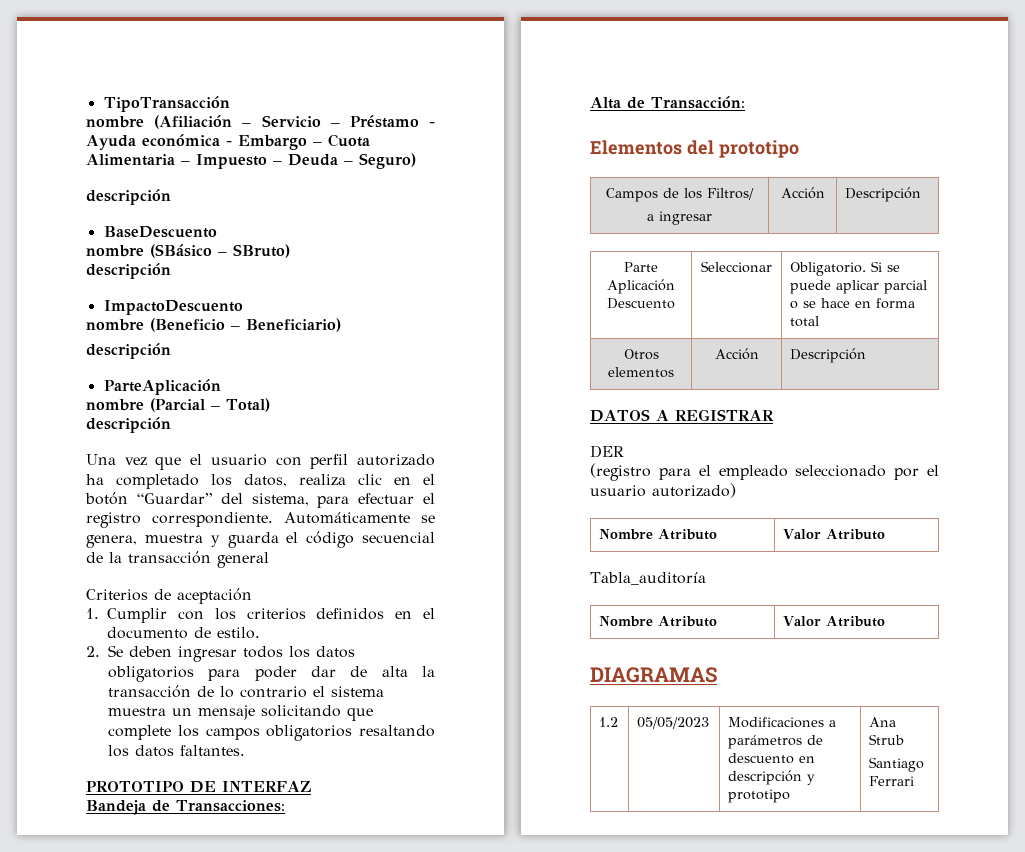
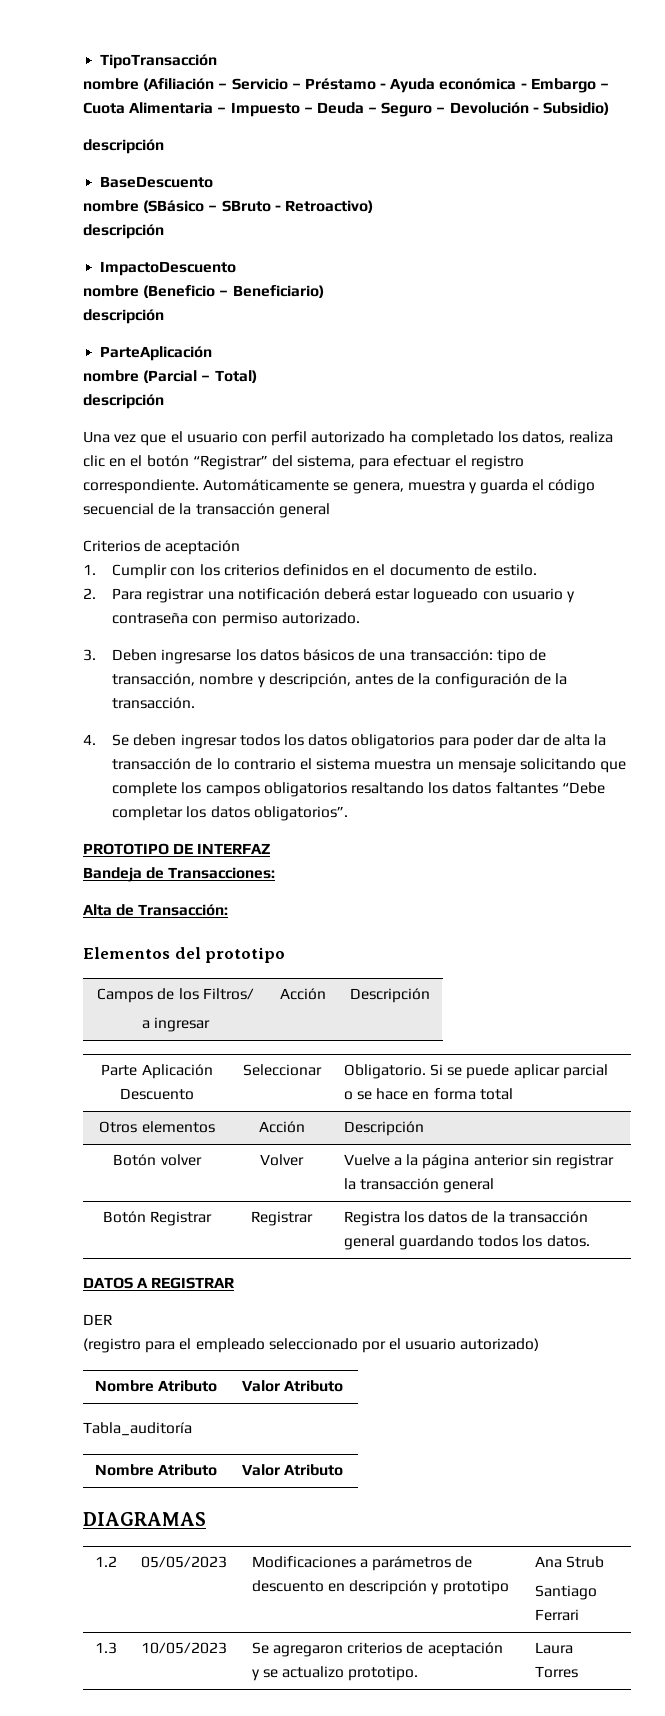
[359,153,416,169] Seguro) -> [381,102,610,117] Seguro – Devolución - Subsidio)
[233,244,290,258] SBruto) -> [221,200,373,213] SBruto - Retroactivo)
[136,493,212,504] “Guardar” -> [192,455,268,470] “Registrar”
(100, 651) none -> [112,588,575,603] [112,612,360,627] [83,649,546,664] [112,673,567,688] [112,697,196,709] [83,734,96,745] Para registrar una notificación deberá estar logueado con usuario y contraseña con permiso autorizado. // 3. Deben ingresarse los datos básicos de una transacción: tipo de transacción, nombre y descripción, antes de la configuración de la transacción. // 4.
[180,745,245,756] faltantes. -> [495,782,605,794] [112,806,348,821] faltantes “Debe completar los datos obligatorios”.
(867, 355) none -> [113,1154,202,1166] [260,1154,304,1166] [343,1154,614,1169] [343,1178,495,1193] [102,1211,213,1226] [251,1211,313,1226] [343,1211,588,1226] [343,1235,590,1250] // Botón volver | Volver | Vuelve a la página anterior sin registrar la transacción general // Botón Registrar | Registrar | Registra los datos de la transacción general guardando todos los datos.
(915, 781) none -> [94,1642,117,1654] [140,1642,227,1654] [251,1642,503,1657] [251,1666,419,1681] [534,1642,573,1654] [534,1666,578,1678] // 1.3 | 10/05/2023 | Se agregaron criterios de aceptación y se actualizo prototipo. | Laura Torres

